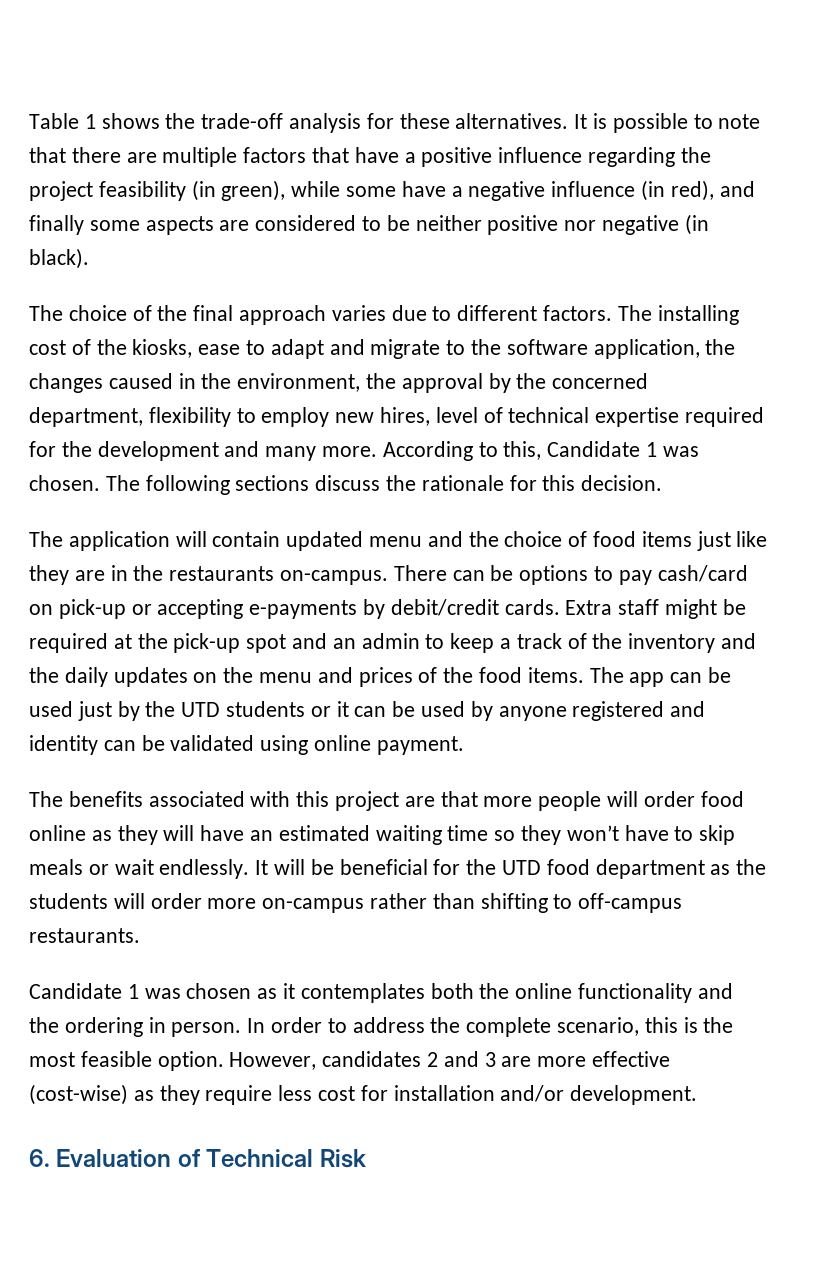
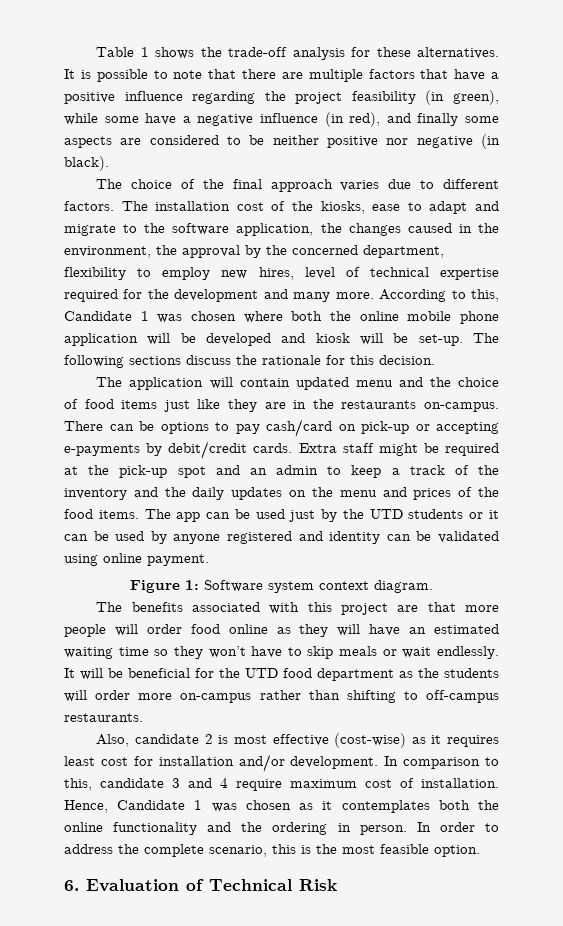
[657,305,739,325] installing -> [155,201,231,211] installation
[29,475,100,491] chosen. -> [191,311,500,324] [64,333,463,346] chosen where both the online mobile phone application will be developed and kiosk will be set-up.
(464, 745) none -> [130,580,433,593] // Figure 1: Software system context diagram.
(140, 935) none -> [96,733,499,748] [64,754,499,772] [64,778,499,791] [64,800,108,813] Also, candidate 2 is most effective (cost-wise) as it requires least cost for installation and/or development. In comparison to this, candidate 3 and 4 require maximum cost of installation. Hence,
[229,1051,671,1070] [29,1084,698,1105] However, candidates 2 and 3 are more effective (cost-wise) as they require less cost for installation and/or development. -> (480, 851) none

